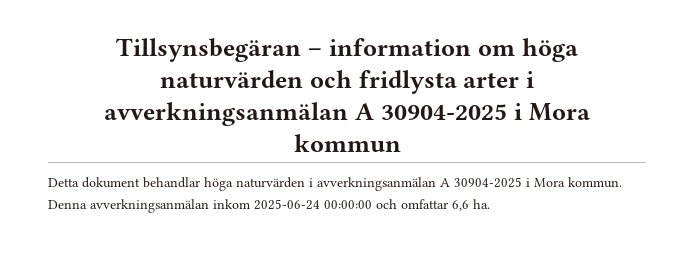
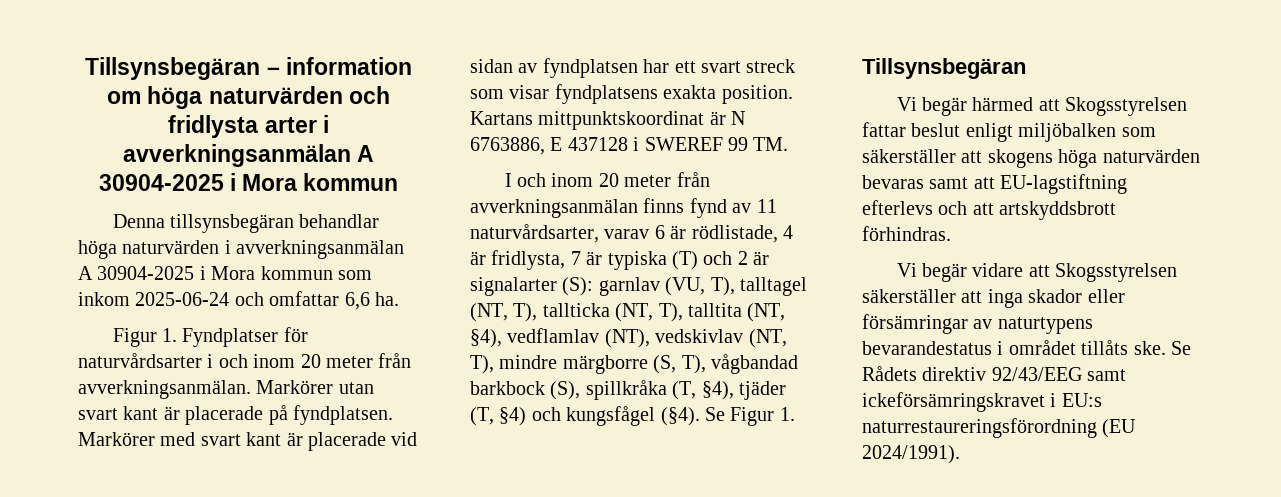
[48,177,140,188] Detta dokument -> [112,214,295,233] Denna tillsynsbegäran
[568,177,622,188] [48,199,209,213] kommun. Denna avverkningsanmälan -> [260,266,372,280] kommun som
[324,200,372,209] 00:00:00 -> (230, 299) none
(490, 204) none -> [112,327,308,347] [78,353,412,368] [78,380,374,399] [78,405,393,425] [78,432,418,451] [470,58,796,78] [470,84,793,104] [470,111,746,130] [470,137,789,155] [504,172,710,187] [470,198,777,218] [470,224,793,243] [470,250,770,270] [470,277,807,296] [470,303,786,322] [470,328,787,348] [470,354,798,374] [470,380,786,400] [470,406,795,426] [862,58,1026,79] [896,97,1188,116] [862,122,1156,142] [862,149,1200,168] [862,174,1128,194] [862,200,1117,220] [862,226,951,241] [896,263,1178,282] [862,289,1125,308] [862,314,1093,334] [862,340,1191,355] [862,366,1127,381] [862,392,1102,412] [862,418,1137,438] [862,445,960,464] // Figur 1. Fyndplatser för naturvårdsarter i och inom 20 meter från avverkningsanmälan. Markörer utan svart kant är placerade på fyndplatsen. Markörer med svart kant är placerade vid sidan av fyndplatsen har ett svart streck som visar fyndplatsens exakta position. Kartans mittpunktskoordinat är N 6763886, E 437128 i SWEREF 99 TM. // I och inom 20 meter från avverkningsanmälan finns fynd av 11 naturvårdsarter, varav 6 är rödlistade, 4 är fridlysta, 7 är typiska (T) och 2 är signalarter (S): garnlav (VU, T), talltagel (NT, T), tallticka (NT, T), talltita (NT, §4), vedflamlav (NT), vedskivlav (NT, T), mindre märgborre (S, T), vågbandad barkbock (S), spillkråka (T, §4), tjäder (T, §4) och kungsfågel (§4). Se Figur 1. // Tillsynsbegäran // Vi begär härmed att Skogsstyrelsen fattar beslut enligt miljöbalken som säkerställer att skogens höga naturvärden bevaras samt att EU-lagstiftning efterlevs och att artskyddsbrott förhindras. // Vi begär vidare att Skogsstyrelsen säkerställer att inga skador eller försämringar av naturtypens bevarandestatus i området tillåts ske. Se Rådets direktiv 92/43/EEG samt ickeförsämringskravet i EU:s naturrestaureringsförordning (EU 2024/1991).

